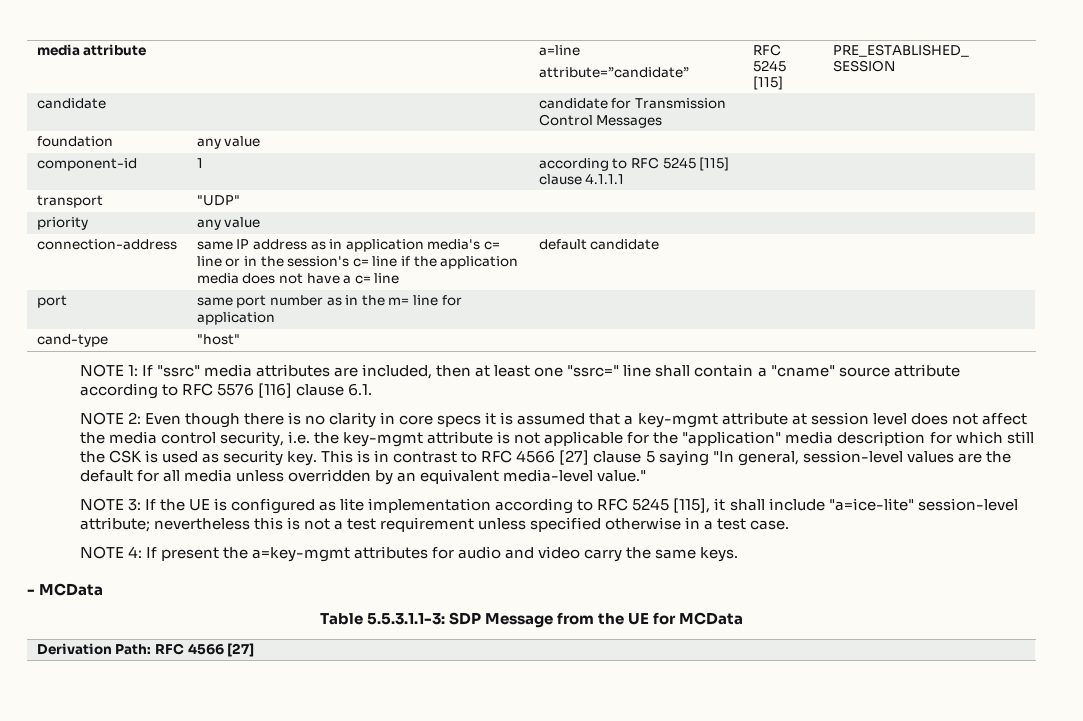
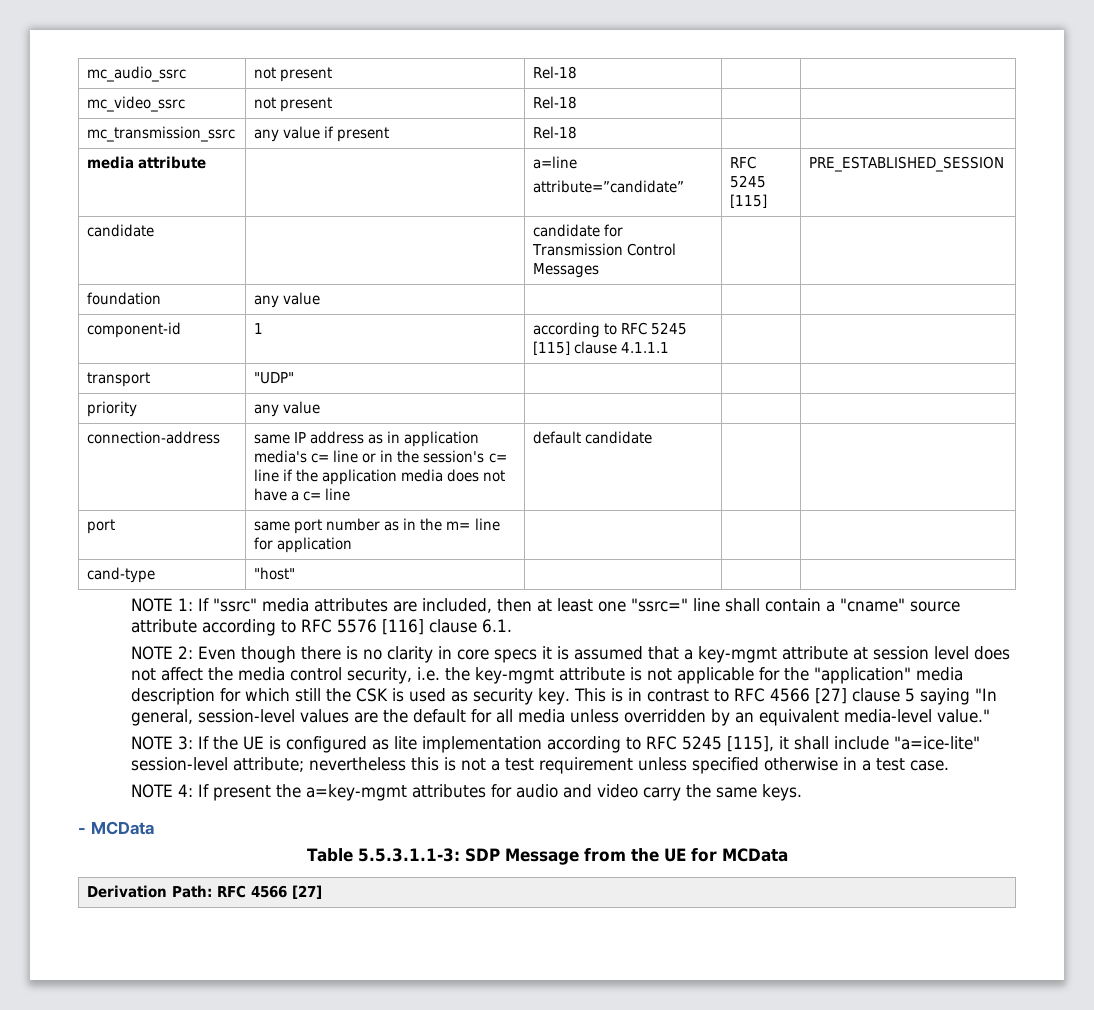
(36, 50) none -> [87,66,187,82] [254,67,333,82] [533,66,578,79] [87,96,186,112] [254,97,333,112] [533,96,578,109] [87,126,236,142] [254,126,390,142] [533,126,578,139] mc_audio_ssrc | not present | Rel-18 | | // mc_video_ssrc | not present | Rel-18 | | // mc_transmission_ssrc | any value if present | Rel-18 | | //

